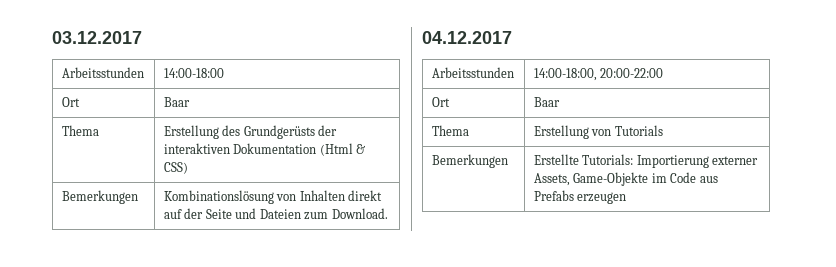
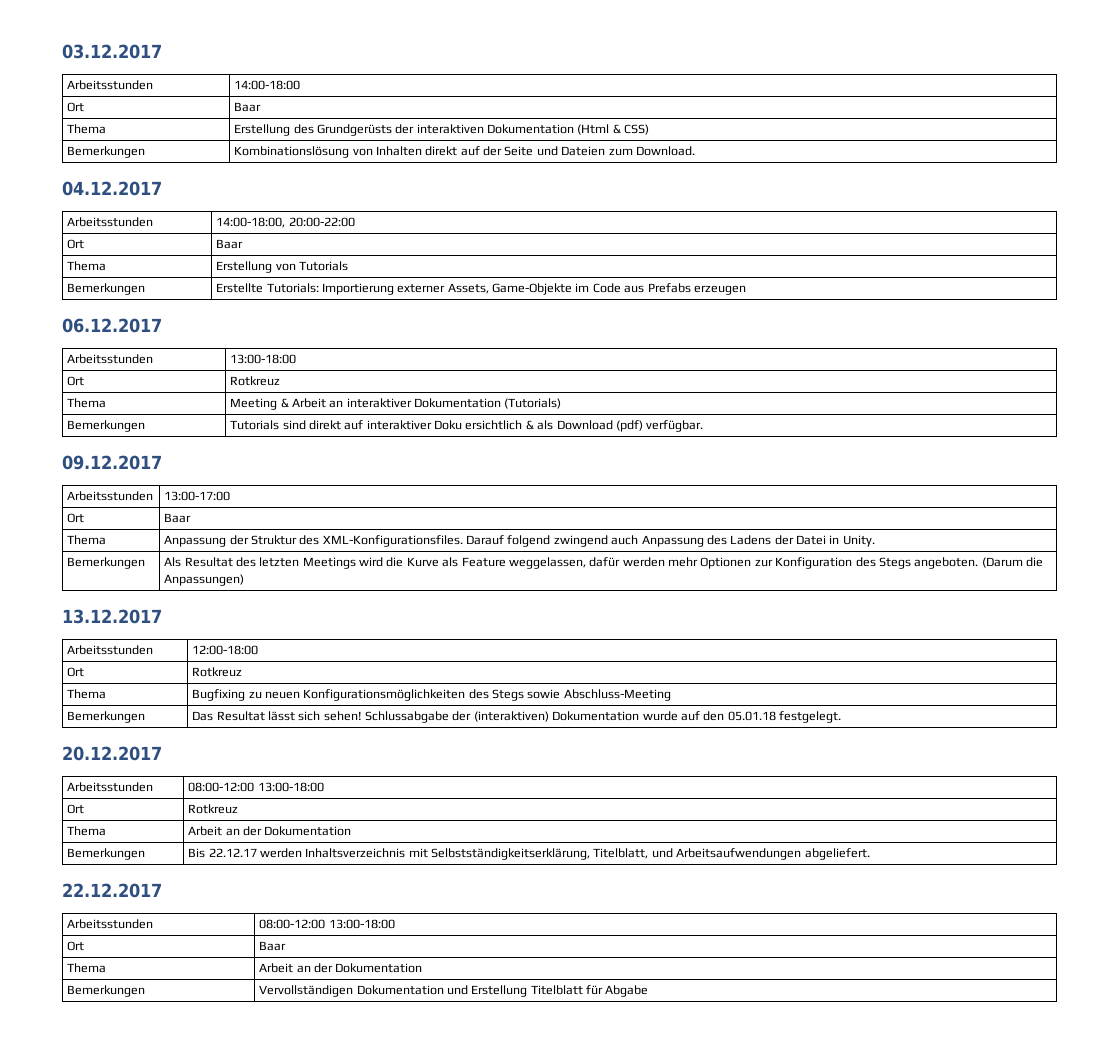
(627, 198) none -> [62,318,162,333] [67,354,154,364] [230,354,297,364] [67,376,85,386] [230,376,281,386] [67,398,107,408] [230,398,562,410] [67,420,146,432] [230,420,704,432] [62,455,162,470] [67,491,154,501] [164,491,231,501] [67,513,85,523] [164,513,192,523] [67,535,107,545] [164,535,875,547] [67,557,146,569] [164,557,1044,569] [164,574,245,586] [62,609,162,624] [67,645,154,655] [192,645,259,655] [67,667,85,677] [192,667,243,677] [67,689,107,699] [192,689,671,701] [67,711,146,723] [192,711,842,723] [62,746,162,761] [67,782,154,792] [188,782,324,792] [67,804,85,814] [188,804,239,814] [67,826,107,836] [188,826,352,836] [67,848,146,860] [188,848,870,860] [62,883,162,898] [67,919,154,929] [259,919,395,929] [67,941,85,951] [259,941,287,951] [67,963,107,973] [259,963,423,973] [67,985,146,997] [259,985,649,997] // 06.12.2017 // Arbeitsstunden | 13:00-18:00 // Ort | Rotkreuz // Thema | Meeting & Arbeit an interaktiver Dokumentation (Tutorials) // Bemerkungen | Tutorials sind direkt auf interaktiver Doku ersichtlich & als Download (pdf) verfügbar. // 09.12.2017 // Arbeitsstunden | 13:00-17:00 // Ort | Baar // Thema | Anpassung der Struktur des XML-Konfigurationsfiles. Darauf folgend zwingend auch Anpassung des Ladens der Datei in Unity. // Bemerkungen | Als Resultat des letzten Meetings wird die Kurve als Feature weggelassen, dafür werden mehr Optionen zur Konfiguration des Stegs angeboten. (Darum die Anpassungen) // 13.12.2017 // Arbeitsstunden | 12:00-18:00 // Ort | Rotkreuz // Thema | Bugfixing zu neuen Konfigurationsmöglichkeiten des Stegs sowie Abschluss-Meeting // Bemerkungen | Das Resultat lässt sich sehen! Schlussabgabe der (interaktiven) Dokumentation wurde auf den 05.01.18 festgelegt. // 20.12.2017 // Arbeitsstunden | 08:00-12:00 13:00-18:00 // Ort | Rotkreuz // Thema | Arbeit an der Dokumentation // Bemerkungen | Bis 22.12.17 werden Inhaltsverzeichnis mit Selbstständigkeitserklärung, Titelblatt, und Arbeitsaufwendungen abgeliefert. // 22.12.2017 // Arbeitsstunden | 08:00-12:00 13:00-18:00 // Ort | Baar // Thema | Arbeit an der Dokumentation // Bemerkungen | Vervollständigen Dokumentation und Erstellung Titelblatt für Abgabe

